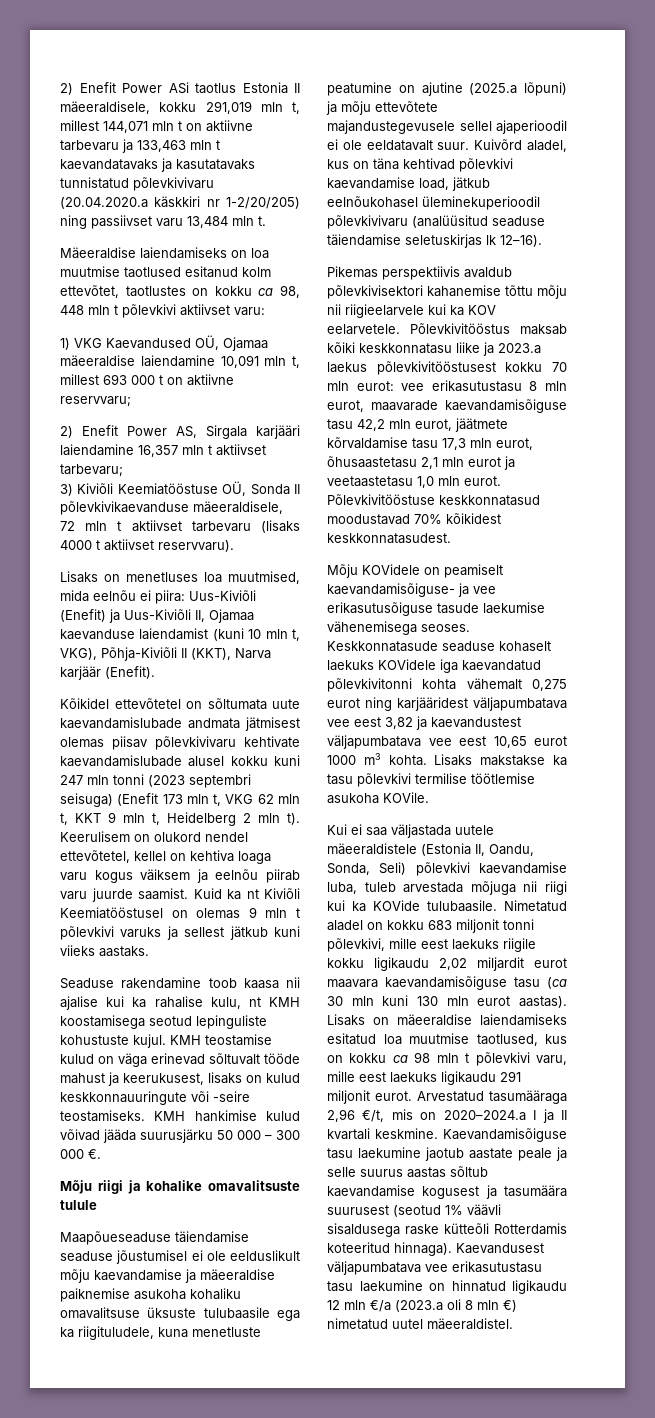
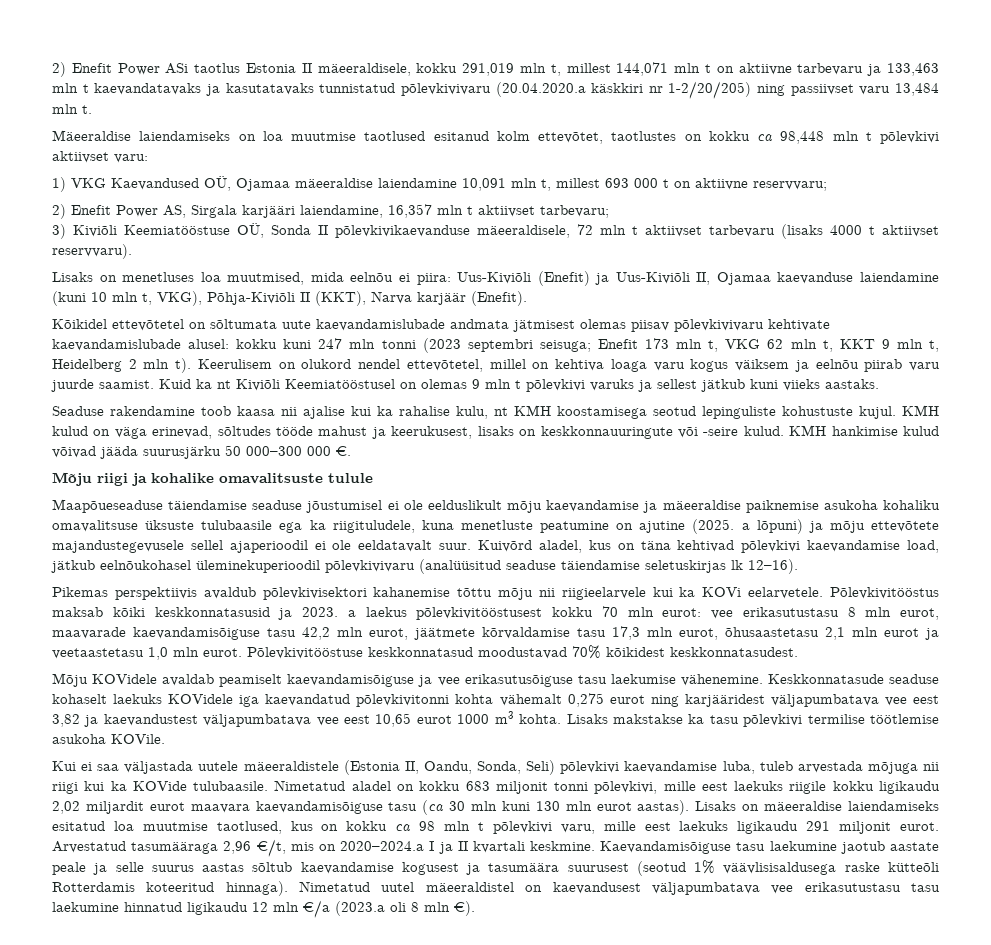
[280,285,300,298] [60,305,84,315] 98, 448 -> [780,131,825,144] 98,448
[60,444,134,456] laiendamine -> [300,205,383,218] laiendamine,
[139,628,209,640] laiendamist -> [860,272,939,282] laiendamine
[188,756,225,767] alusel -> [188,339,230,349] alusel:
[60,793,159,807] seisuga) (Enefit -> [539,339,638,352] seisuga; Enefit
[134,851,166,861] kellel -> [489,359,526,369] millel
[205,1034,272,1046] teostamise -> (939, 410) none
[151,1053,260,1065] erinevad sõltuvalt -> [152,426,271,439] erinevad, sõltudes
[266,1073,300,1083] kulud -> (537, 432) none
[60,1110,145,1122] teostamiseks. -> [743,426,784,436] kulud.
[237,1130,300,1140] 000 – 300 -> [246,446,302,456] 000–300
[469,83,518,95] (2025.a -> [692,519,750,534] (2025. a
[468,305,496,315] KOV -> [702,587,742,597] KOVi
[359,342,541,356] keskkonnatasu liike ja 2023.a -> [154,607,356,620] keskkonnatasusid ja 2023. a
[424,564,503,578] [327,583,496,597] [327,602,545,616] [327,621,470,635] on peamiselt kaevandamisõiguse- ja vee erikasutusõiguse tasude laekumise vähenemisega seoses. -> [162,674,763,687] avaldab peamiselt kaevandamisõiguse ja vee erikasutusõiguse tasu laekumise vähenemine.
[467,1204,501,1216] [327,1223,400,1237] väävli sisaldusega -> [723,862,837,875] väävlisisaldusega
[456,1243,544,1254] Kaevandusest -> [299,881,641,894] Nimetatud uutel mäeeraldistel on kaevandusest
[429,1283,445,1291] on -> (119, 907) none
[503,1300,517,1312] [327,1318,513,1330] €) nimetatud uutel mäeeraldistel. -> [454,901,475,916] €).

